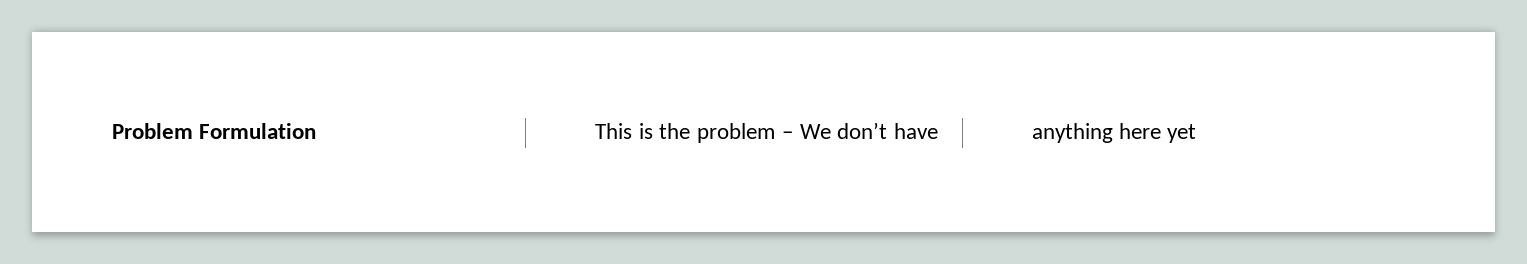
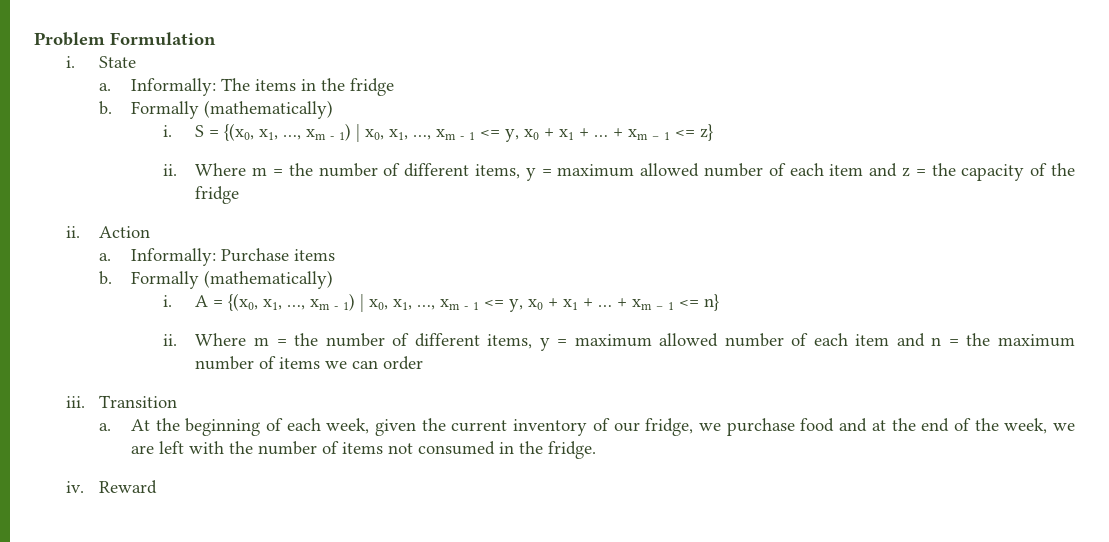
[594,122,1197,143] This is the problem – We don’t have anything here yet -> [66,56,136,68] [98,78,394,96] [98,100,333,119] [163,123,714,142] [163,163,1075,181] [195,186,240,204] [66,226,150,238] [98,248,335,266] [98,270,333,289] [163,293,720,312] [163,333,1075,351] [195,356,424,370] [66,395,177,408] [98,418,1075,436] [130,441,596,459] [66,480,157,494] i. State // a. Informally: The items in the fridge // b. Formally (mathematically) // i. S = {(x0, x1, …, xm - 1) | x0, x1, …, xm - 1 <= y, x0 + x1 + … + xm – 1 <= z} // ii. Where m = the number of different items, y = maximum allowed number of each item and z = the capacity of the fridge // ii. Action // a. Informally: Purchase items // b. Formally (mathematically) // i. A = {(x0, x1, …, xm - 1) | x0, x1, …, xm - 1 <= y, x0 + x1 + … + xm – 1 <= n} // ii. Where m = the number of different items, y = maximum allowed number of each item and n = the maximum number of items we can order // iii. Transition // a. At the beginning of each week, given the current inventory of our fridge, we purchase food and at the end of the week, we are left with the number of items not consumed in the fridge. // iv. Reward

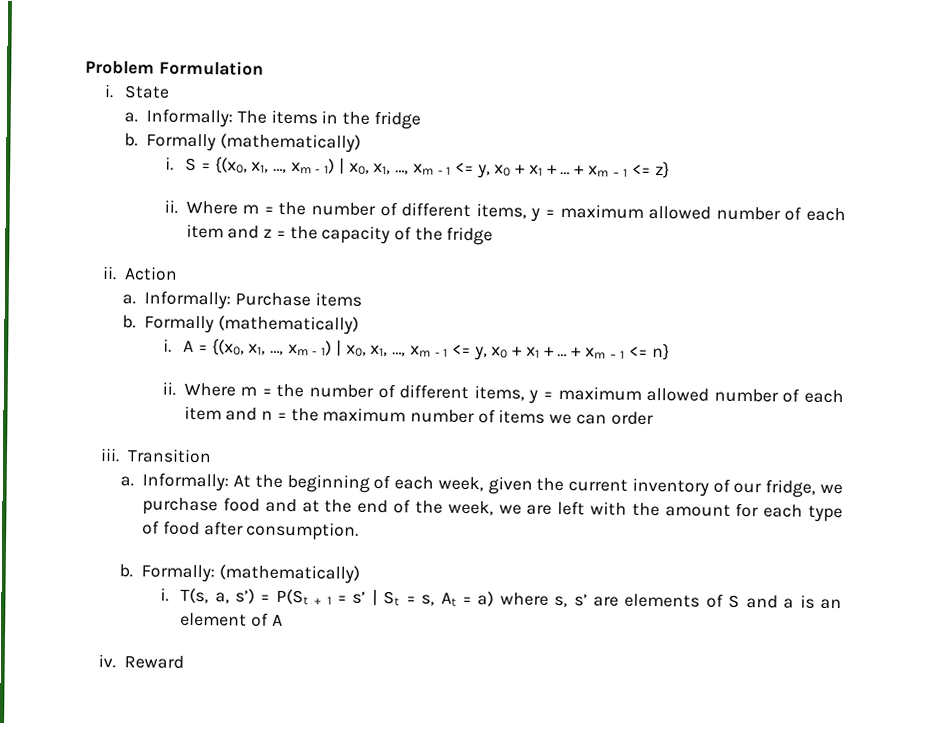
(111, 427) none -> [142,472,230,492] Informally:
[257,441,596,459] number of items not consumed in the fridge. -> [664,502,843,523] [142,520,360,541] [119,564,360,584] [159,587,842,610] [180,612,283,627] amount for each type of food after consumption. // b. Formally: (mathematically) // i. T(s, a, s’) = P(St + 1 = s’ | St = s, At = a) where s, s’ are elements of S and a is an element of A

